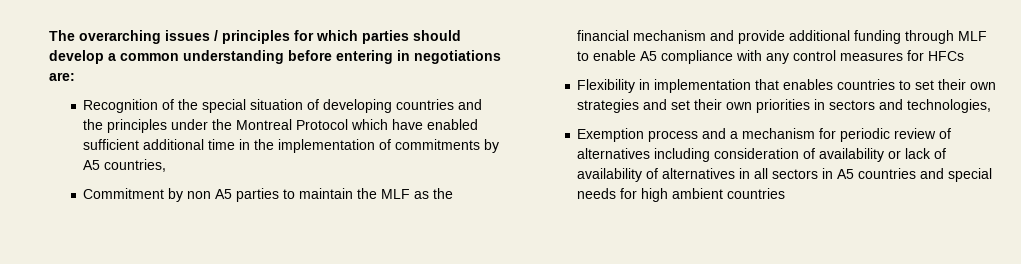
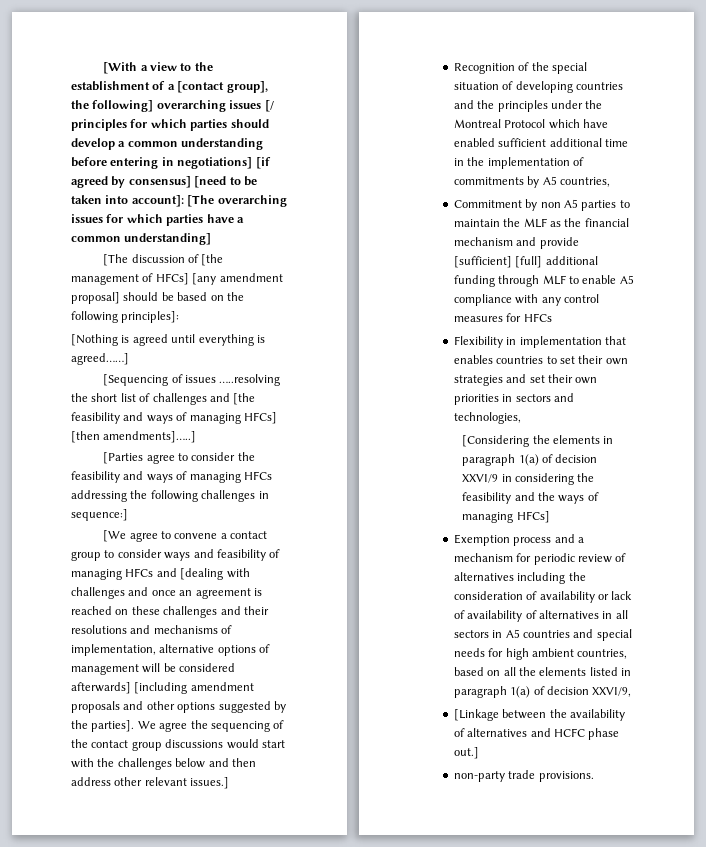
[49,30,218,44] The overarching issues / -> [103,62,213,74] [71,81,268,93] [71,100,274,112] [With a view to the establishment of a [contact group], the following] overarching issues [/
[414,50,501,64] [49,72,75,81] negotiations are: -> [177,157,271,169] [71,176,257,188] [71,195,287,207] [71,214,244,226] [71,233,212,245] [103,254,224,266] [71,273,283,285] [71,292,244,304] [71,311,180,323] [71,334,265,346] [71,353,129,365] [103,374,281,386] [71,393,256,405] [71,412,277,424] [71,431,197,443] [103,452,255,464] [71,471,272,483] [71,490,269,502] [71,509,128,521] [103,530,268,542] [71,549,281,561] [71,568,250,580] [71,587,262,599] [71,606,269,618] [71,625,233,634] [71,644,271,656] [71,663,236,675] [71,682,254,694] [71,701,286,713] [71,720,285,732] [71,739,285,751] [71,758,256,770] [71,777,230,789] negotiations] [if agreed by consensus] [need to be taken into account]: [The overarching issues for which parties have a common understanding] // [The discussion of [the management of HFCs] [any amendment proposal] should be based on the following principles]: // [Nothing is agreed until everything is agreed……] // [Sequencing of issues …..resolving the short list of challenges and [the feasibility and ways of managing HFCs] [then amendments]…..] // [Parties agree to consider the feasibility and ways of managing HFCs addressing the following challenges in sequence:] // [We agree to convene a contact group to consider ways and feasibility of managing HFCs and [dealing with challenges and once an agreement is reached on these challenges and their resolutions and mechanisms of implementation, alternative options of management will be considered afterwards] [including amendment proposals and other options suggested by the parties]. We agree the sequencing of the contact group discussions would start with the challenges below and then address other relevant issues.]
(786, 37) none -> [453,256,543,268] [sufficient] [full]
(992, 106) none -> [462,435,614,447] [462,454,598,466] [462,473,595,485] [462,492,599,504] [462,511,550,523] // [Considering the elements in paragraph 1(a) of decision XXVI/9 in considering the feasibility and the ways of managing HFCs]
(711, 155) none -> [568,572,586,581] the
[727,188,786,199] countries -> [577,649,628,659] [453,667,632,676] [453,686,632,698] [453,709,626,721] [453,728,620,740] [453,747,479,759] [453,770,594,782] countries, based on all the elements listed in paragraph 1(a) of decision XXVI/9, // [Linkage between the availability of alternatives and HCFC phase out.] // non-party trade provisions.

